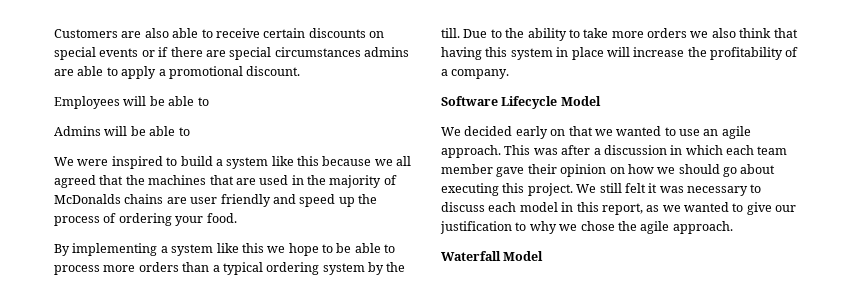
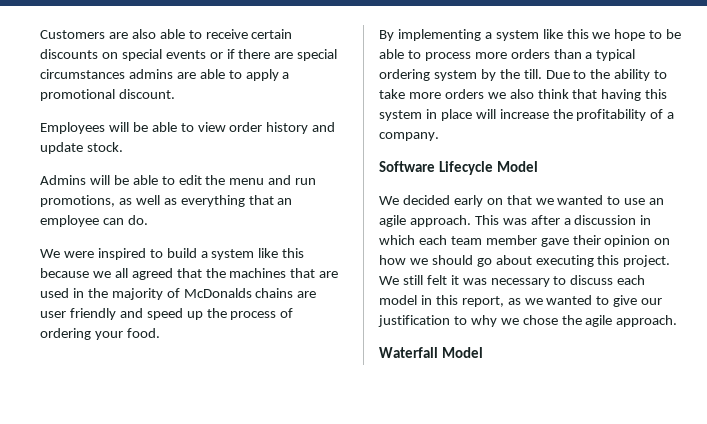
(209, 101) none -> [197,122,336,134] [40,142,123,154] view order history and update stock.
(190, 131) none -> [178,175,317,185] [40,195,293,207] [40,215,148,227] edit the menu and run promotions, as well as everything that an employee can do.

